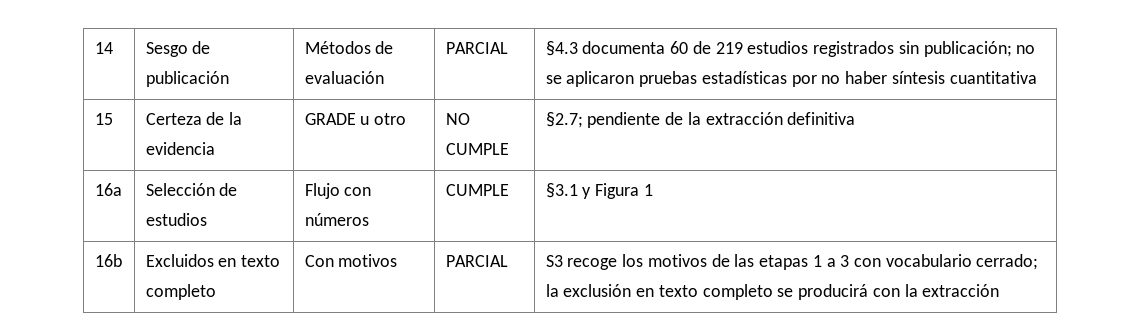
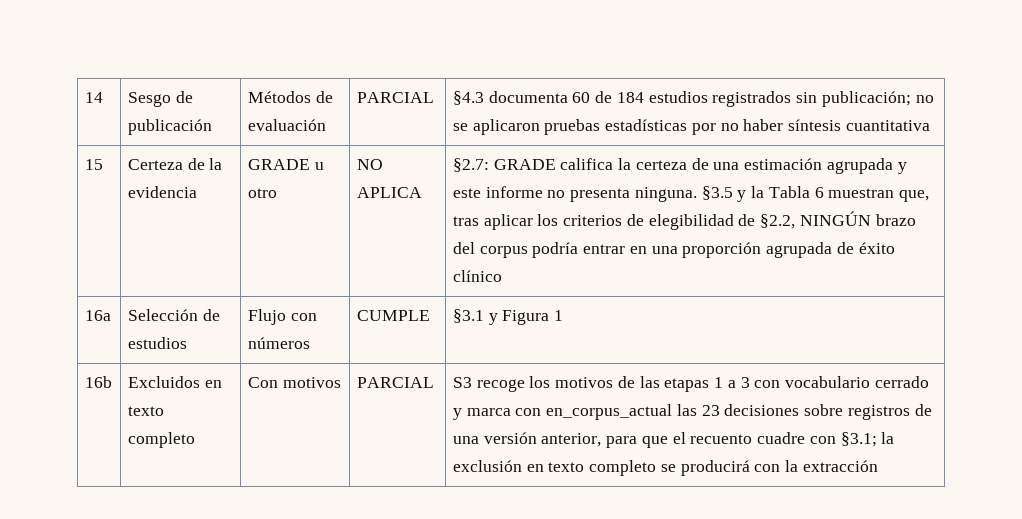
[715,42,743,54] 219 -> [616,92,644,103] 184
[445,143,509,155] [545,112,856,128] CUMPLE | §2.7; pendiente de la extracción definitiva -> [356,187,422,198] [452,158,907,174] [452,186,929,202] [452,211,916,230] [452,242,895,258] [452,270,502,282] APLICA | §2.7: GRADE califica la certeza de una estimación agrupada y este informe no presenta ninguna. §3.5 y la Tabla 6 muestran que, tras aplicar los criterios de elegibilidad de §2.2, NINGÚN brazo del corpus podría entrar en una proporción agrupada de éxito clínico
[976,254,1039,270] cerrado; -> [874,376,929,388] [452,404,932,420] [452,432,877,448] cerrado y marca con en_corpus_actual las 23 decisiones sobre registros de una versión anterior, para que el recuento cuadre con §3.1;

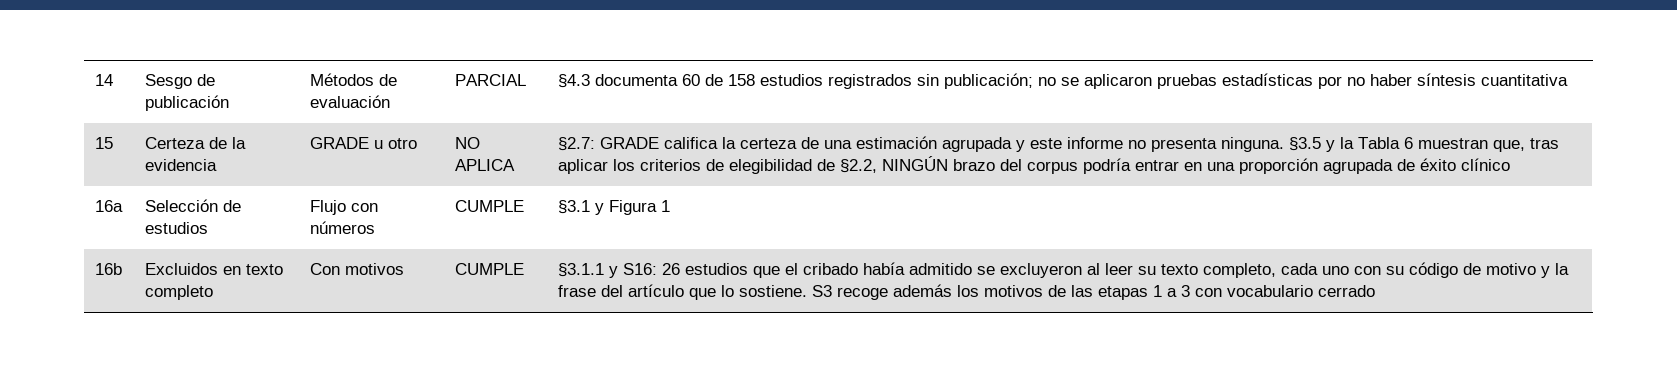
[616,92,644,103] 184 -> [728,74,756,86] 158
[356,377,434,388] PARCIAL | -> [455,263,525,275] [558,262,1570,278] [558,284,808,300] CUMPLE | §3.1.1 y S16: 26 estudios que el cribado había admitido se excluyeron al leer su texto completo, cada uno con su código de motivo y la frase del artículo que lo sostiene.
(525, 385) none -> [893,284,953,297] además
[452,404,932,420] [452,432,895,448] [452,460,878,476] y marca con en_corpus_actual las 23 decisiones sobre registros de una versión anterior, para que el recuento cuadre con §3.1; la exclusión en texto completo se producirá con la extracción -> (1376, 291) none

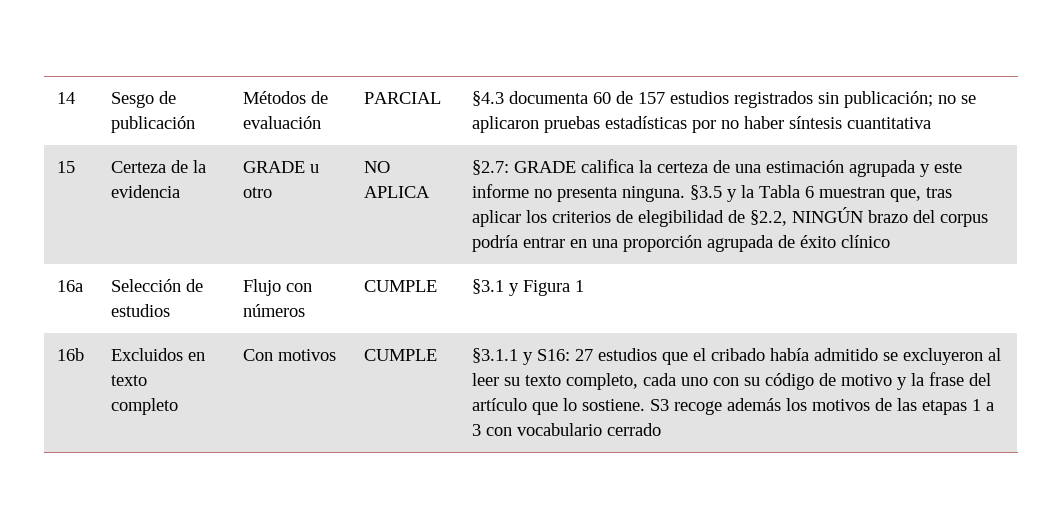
[728,74,756,86] 158 -> [638,92,666,104] 157
[662,263,681,275] 26 -> [575,349,594,361] 27

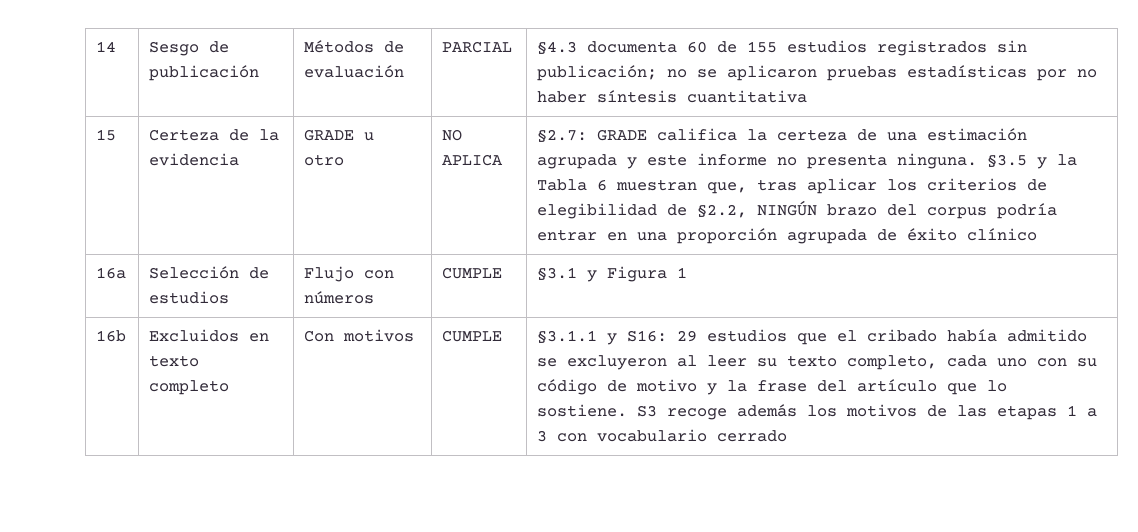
[638,92,666,104] 157 -> [747,41,778,53] 155
[575,349,594,361] 27 -> [677,330,698,342] 29

